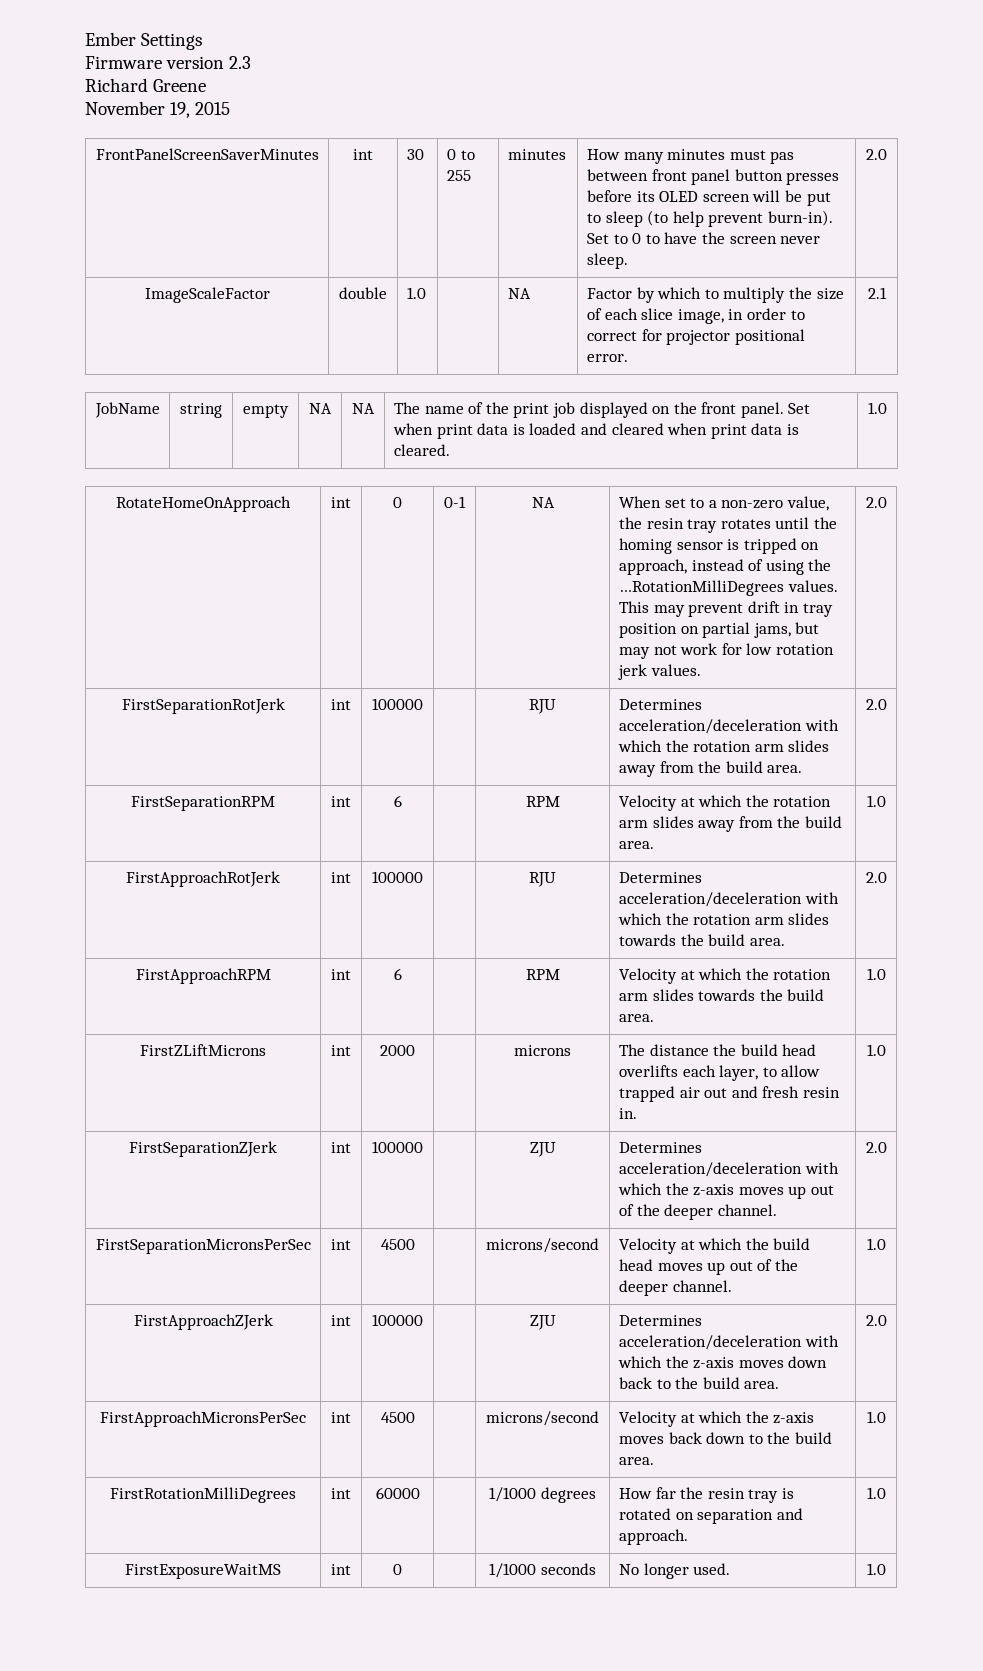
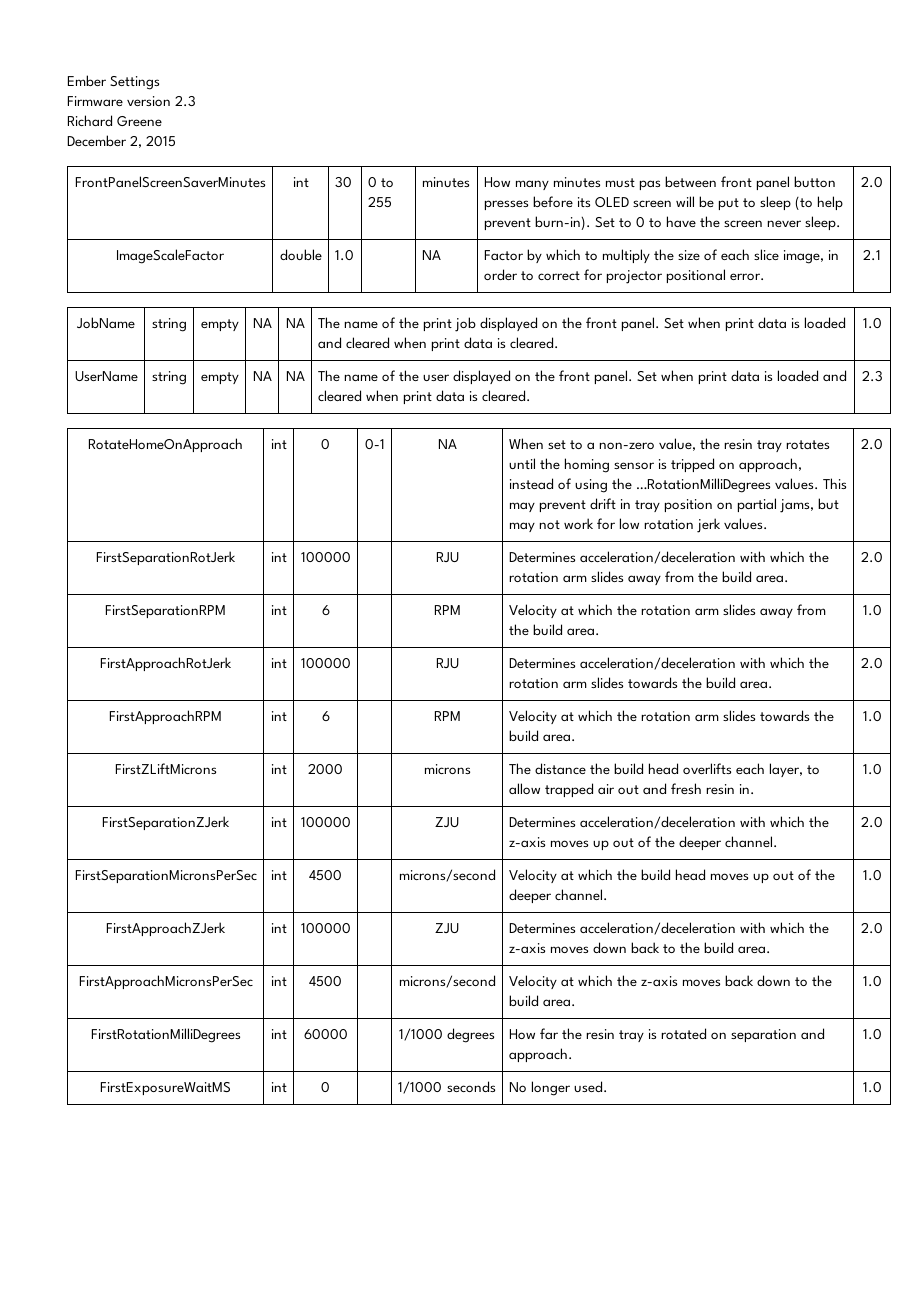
[85,101,191,118] November 19, -> [67,135,143,148] December 2,
(887, 408) none -> [74,371,138,382] [151,371,187,385] [200,372,239,385] [252,371,272,381] [285,371,305,381] [317,370,848,385] [317,390,531,405] [862,370,883,382] // UserName | string | empty | NA | NA | The name of the user displayed on the front panel. Set when print data is loaded and cleared when print data is cleared. | 2.3

